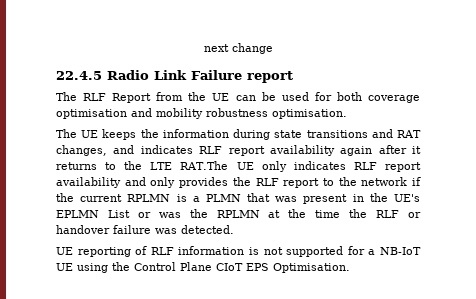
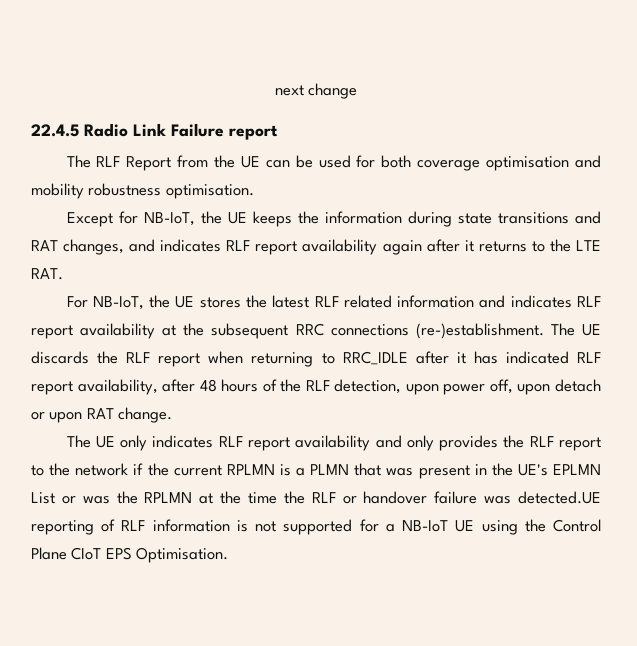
[56,129,77,138] The -> [66,211,222,227] Except for NB-IoT, the
[180,161,229,170] RAT.The -> [31,268,63,280] [66,295,601,310] [31,323,601,339] [31,351,601,367] [31,379,602,395] [31,407,173,423] [66,435,91,448] RAT. // For NB-IoT, the UE stores the latest RLF related information and indicates RLF report availability at the subsequent RRC connections (re-)establishment. The UE discards the RLF report when returning to RRC_IDLE after it has indicated RLF report availability, after 48 hours of the RLF detection, upon power off, upon detach or upon RAT change. // The
[181,225,234,234] [56,247,73,255] detected. // UE -> [517,491,601,504] detected.UE

